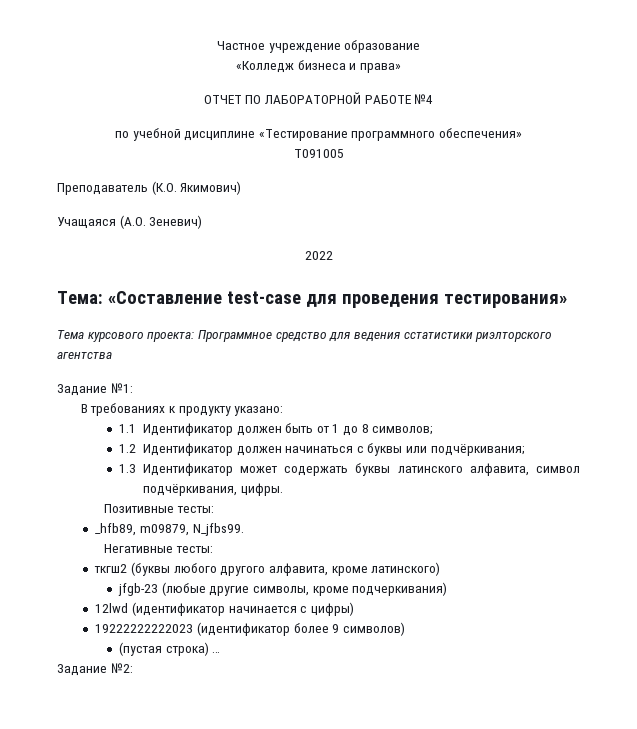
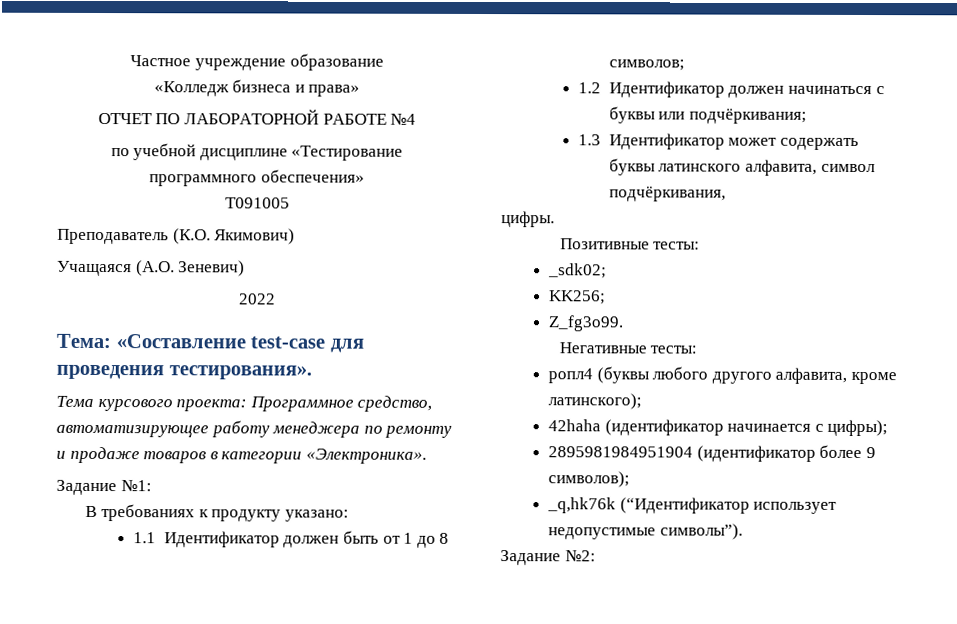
[443,294,567,308] тестирования» -> [168,365,312,380] тестирования».
[275,332,553,342] [57,352,112,359] средство для ведения сстатистики риэлторского агентства -> [357,395,433,412] [56,420,453,438] [56,446,427,464] средство, автоматизирующее работу менеджера по ремонту и продаже товаров в категории «Электроника».
(237, 490) none -> (726, 194) //
[95,523,244,536] _hfb89, m09879, N_jfbs99. -> [548,263,608,279] [549,290,607,305] [548,315,624,332] _sdk02; // KK256; // Z_fg3o99.
[94,564,128,573] ткгш2 -> [548,368,594,384] ропл4
[371,562,441,576] [118,582,448,596] [95,603,129,613] латинского) // jfgb-23 (любые другие символы, кроме подчеркивания) // 12lwd -> [548,393,643,410] [548,419,602,432] латинского); // 42haha
[311,602,355,616] [95,624,194,633] цифры) // 19222222222023 -> [827,419,889,437] [548,446,694,458] цифры); // 2895981984951904
[343,622,406,636] [119,642,221,656] символов) // (пустая строка) … -> [548,471,631,488] [547,497,838,514] [548,523,743,540] символов); // _q,hk76k (“Идентификатор использует недопустимые символы”).

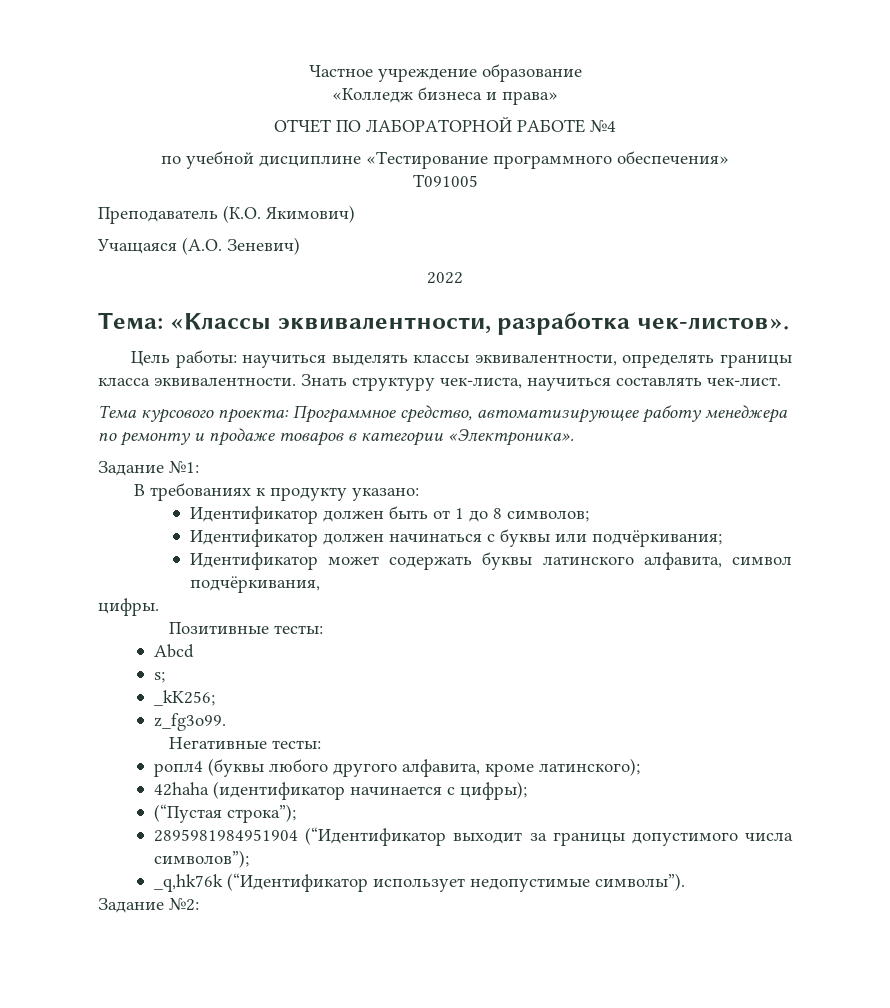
[115,334,364,353] [56,364,312,380] «Составление test-case для проведения тестирования». -> [169,312,789,335] [131,350,792,368] [98,374,781,391] «Классы эквивалентности, разработка чек-листов». // Цель работы: научиться выделять классы эквивалентности, определять границы класса эквивалентности. Знать структуру чек-листа, научиться составлять чек-лист.
[133,532,157,544] 1.1 -> (419, 494) none
[578,82,602,94] 1.2 -> (589, 516) none
[578,134,602,146] 1.3 -> (722, 538) none
[548,263,608,279] [549,290,607,305] [548,315,624,332] _sdk02; // KK256; // Z_fg3o99. -> [154,644,195,658] [154,672,166,683] [154,690,216,706] [154,713,227,731] Abcd // s; // _kK256; // z_fg3o99.
(889, 428) none -> [154,804,297,823] // (“Пустая строка”);
[696,444,876,462] [548,471,631,488] (идентификатор более 9 символов); -> [305,827,793,846] [154,850,250,868] (“Идентификатор выходит за границы допустимого числа символов”);

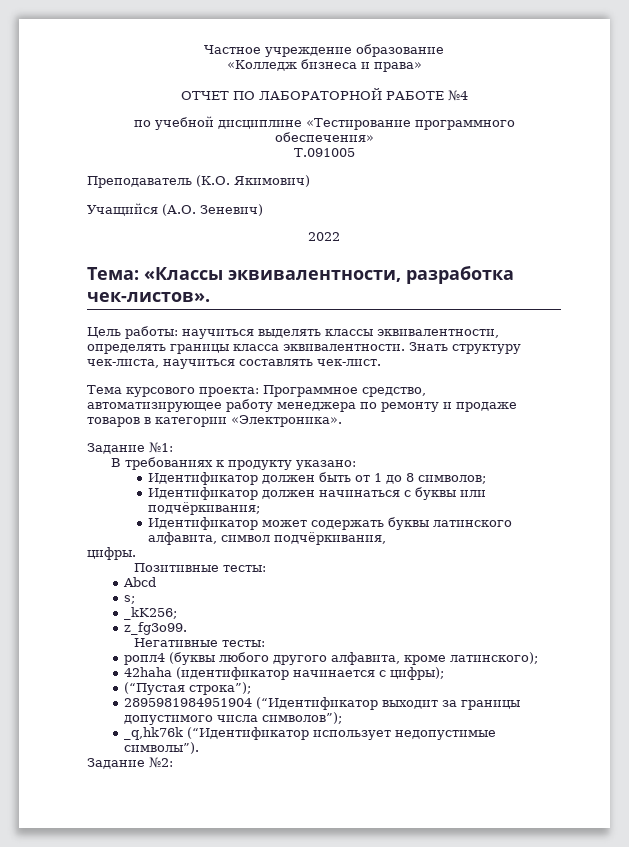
[412,174,478,187] Т091005 -> [293,148,355,157] Т.091005
[97,239,177,254] Учащаяся -> [87,203,158,216] Учащийся

